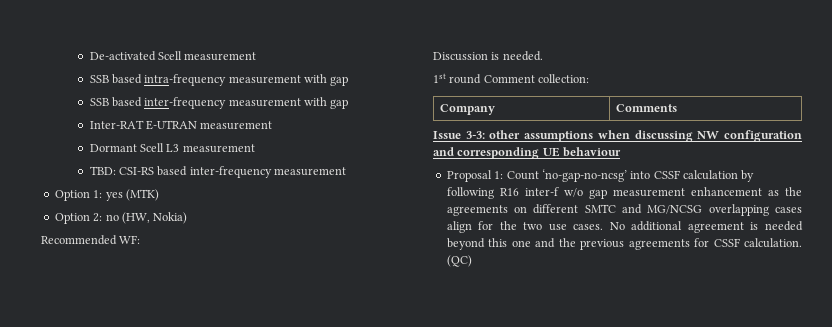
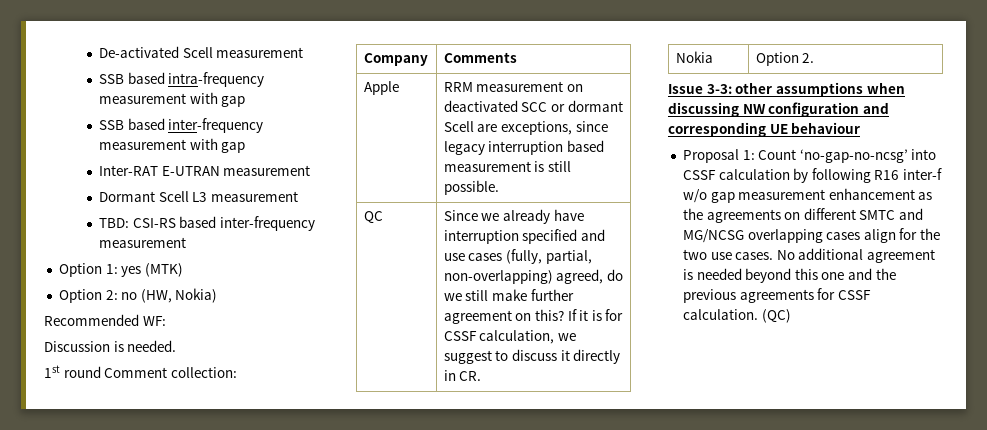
(678, 108) none -> [363,81,399,95] [443,81,583,92] [443,100,623,112] [443,121,608,135] [443,140,604,155] [443,161,571,172] [443,180,499,195] [363,211,383,224] [443,209,584,224] [443,229,605,244] [443,249,592,264] [443,269,623,284] [443,289,574,301] [443,309,624,324] [443,330,576,344] [443,349,621,364] [443,370,482,381] [675,51,713,63] [755,52,815,66] // Apple | RRM measurement on deactivated SCC or dormant Scell are exceptions, since legacy interruption based measurement is still possible. // QC | Since we already have interruption specified and use cases (fully, partial, non-overlapping) agreed, do we still make further agreement on this? If it is for CSSF calculation, we suggest to discuss it directly in CR. // Nokia | Option 2.

